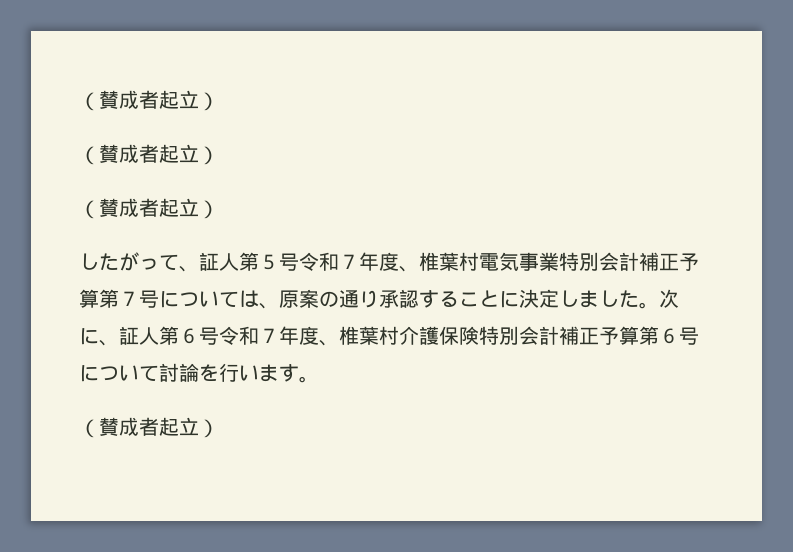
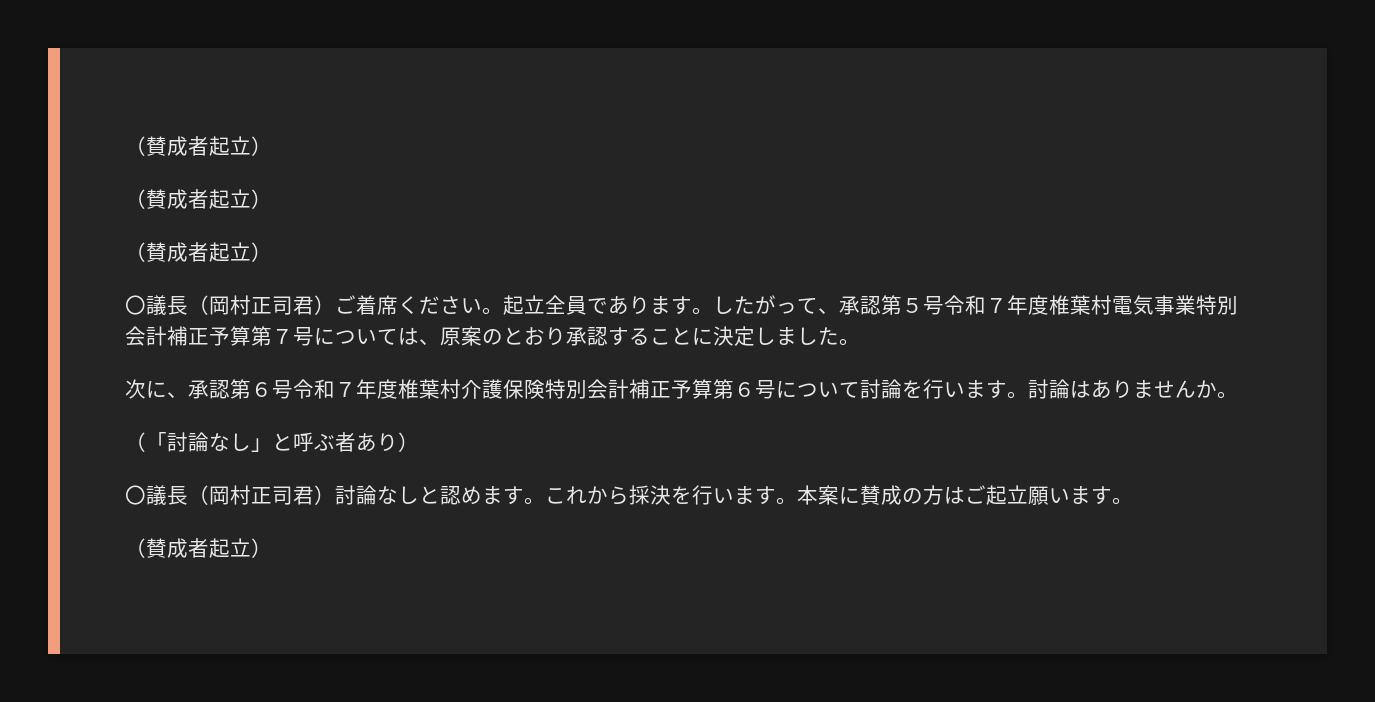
(219, 209) none -> [125,295,713,315] 〇議長（岡村正司君）ご着席ください。起立全員であります。
[199,252,239,271] 証人 -> [839,296,881,315] 承認
[399,266,419,272] 、 -> (1049, 305) none
[339,290,359,308] 通 -> [503,327,545,345] とお
[659,289,679,308] [79,326,159,346] 次に、証人 -> [125,379,230,399] // 次に、承認
[319,340,339,346] 、 -> (398, 389) none
(319, 379) none -> [1028,379,1238,399] [125,432,419,452] [125,485,1133,505] 討論はありませんか。 // （「討論なし」と呼ぶ者あり） // 〇議長（岡村正司君）討論なしと認めます。これから採決を行います。本案に賛成の方はご起立願います。

